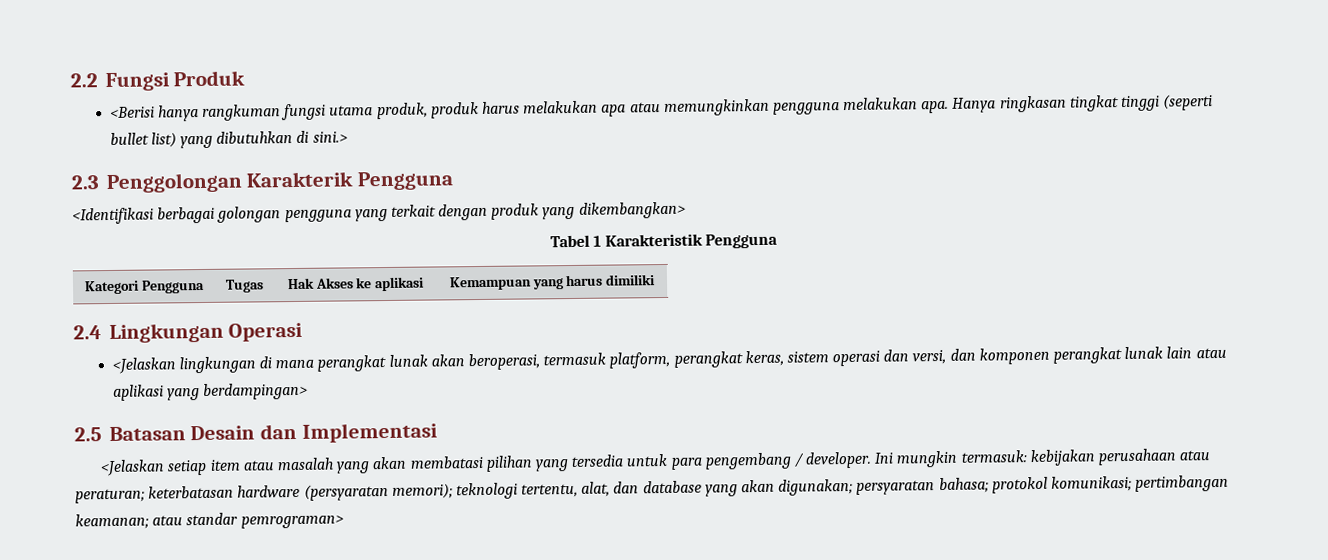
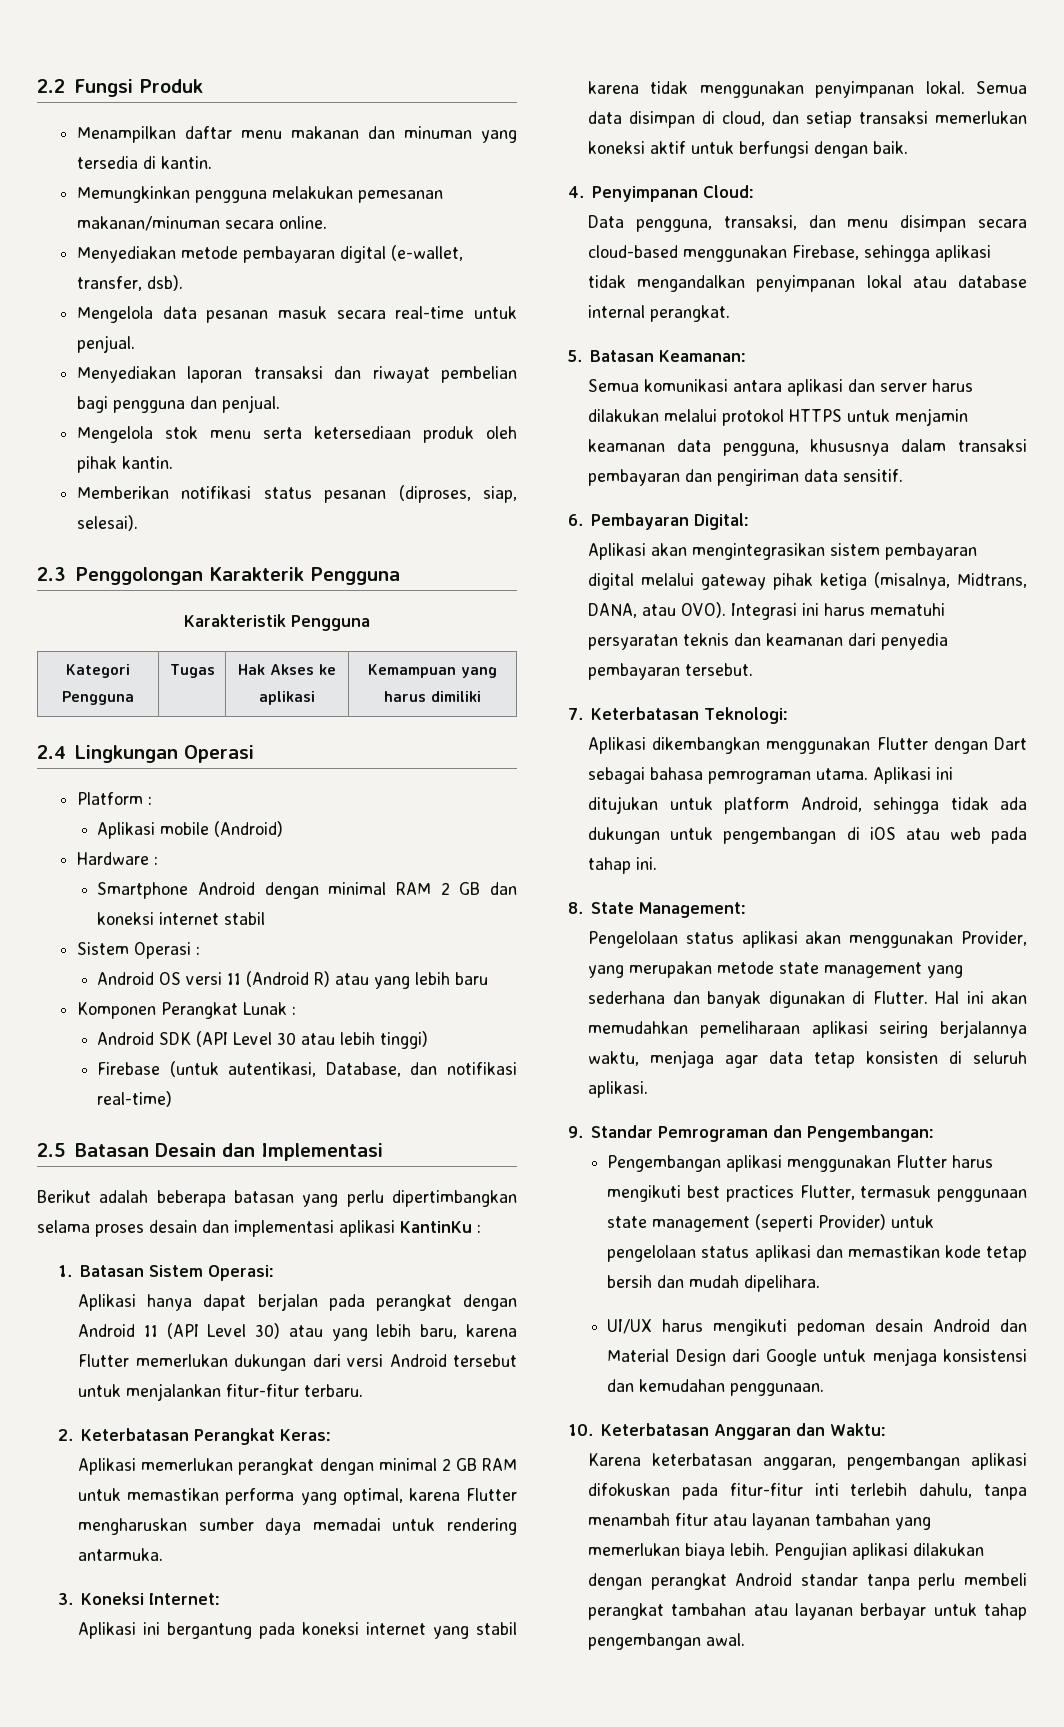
[109,94,1214,122] [109,130,348,149] [71,171,455,194] [72,201,686,225] [550,234,602,248] <Berisi hanya rangkuman fungsi utama produk, produk harus melakukan apa atau memungkinkan pengguna melakukan apa. Hanya ringkasan tingkat tinggi (seperti bullet list) yang dibutuhkan di sini.> // 2.3 Penggolongan Karakterik Pengguna // <Identifikasi berbagai golongan pengguna yang terkait dengan produk yang dikembangkan> // Tabel 1 -> [76,126,518,143] [76,156,212,169] [76,186,443,203] [76,216,327,231] [76,245,463,263] [76,275,183,291] [76,306,517,323] [76,335,135,353] [76,366,517,383] [76,395,280,413] [76,426,518,443] [76,456,173,473] [76,485,517,503] [76,515,138,531] [37,567,400,585] Menampilkan daftar menu makanan dan minuman yang tersedia di kantin. // Memungkinkan pengguna melakukan pemesanan makanan/minuman secara online. // Menyediakan metode pembayaran digital (e-wallet, transfer, dsb). // Mengelola data pesanan masuk secara real-time untuk penjual. // Menyediakan laporan transaksi dan riwayat pembelian bagi pengguna dan penjual. // Mengelola stok menu serta ketersediaan produk oleh pihak kantin. // Memberikan notifikasi status pesanan (diproses, siap, selesai). // 2.3 Penggolongan Karakterik Pengguna //
[111,346,1227,374] [112,382,309,401] <Jelaskan lingkungan di mana perangkat lunak akan beroperasi, termasuk platform, perangkat keras, sistem operasi dan versi, dan komponen perangkat lunak lain atau aplikasi yang berdampingan> -> [76,792,152,805] [97,821,284,839] [76,852,158,865] [97,882,517,899] [97,912,266,925] [76,942,200,959] [97,971,489,989] [76,1002,296,1019] [97,1031,429,1049] [97,1061,517,1077] [97,1091,173,1107] Platform : // Aplikasi mobile (Android) // Hardware : // Smartphone Android dengan minimal RAM 2 GB dan koneksi internet stabil // Sistem Operasi : // Android OS versi 11 (Android R) atau yang lebih baru // Komponen Perangkat Lunak : // Android SDK (API Level 30 atau lebih tinggi) // Firebase (untuk autentikasi, Database, dan notifikasi real-time)
[100,448,1211,477] [75,474,1230,504] [75,512,344,530] <Jelaskan setiap item atau masalah yang akan membatasi pilihan yang tersedia untuk para pengembang / developer. Ini mungkin termasuk: kebijakan perusahaan atau peraturan; keterbatasan hardware (persyaratan memori); teknologi tertentu, alat, dan database yang akan digunakan; persyaratan bahasa; protokol komunikasi; pertimbangan keamanan; atau standar pemrograman> -> [37,1190,517,1207] [37,1220,481,1237] [57,1265,275,1281] [78,1293,517,1311] [78,1323,517,1341] [78,1354,518,1371] [78,1383,364,1401] [57,1428,332,1445] [78,1458,517,1475] [78,1488,517,1505] [78,1518,517,1535] [78,1548,164,1561] [57,1592,221,1605] [78,1622,518,1639] [588,81,1027,98] [588,111,1027,128] [588,141,909,158] [567,185,755,202] [588,215,1027,232] [588,245,992,262] [588,275,1027,292] [588,305,731,322] [567,350,747,362] [588,379,974,396] [588,408,969,426] [588,439,1027,456] [588,469,904,486] [567,513,750,530] [588,543,978,560] [588,572,1027,590] [588,602,946,620] [588,633,949,650] [588,663,754,680] [567,707,789,724] [588,737,1027,754] [588,767,954,784] [588,796,1027,814] [588,827,1027,844] [588,857,658,874] [567,902,747,918] [588,931,1027,948] [588,961,964,978] [588,991,1027,1008] [588,1020,1027,1038] [588,1050,1027,1068] [588,1081,649,1098] [567,1125,935,1142] [607,1155,994,1172] [607,1185,1027,1202] [607,1214,935,1232] [607,1245,1027,1262] [607,1275,821,1292] [607,1319,1027,1336] [607,1348,1027,1366] [607,1379,825,1396] [567,1423,887,1440] [588,1453,1027,1470] [588,1483,1027,1500] [588,1513,932,1530] [588,1542,985,1560] [588,1573,1027,1590] [588,1603,1027,1620] [588,1633,746,1650] Berikut adalah beberapa batasan yang perlu dipertimbangkan selama proses desain dan implementasi aplikasi KantinKu : // 1. Batasan Sistem Operasi: // Aplikasi hanya dapat berjalan pada perangkat dengan Android 11 (API Level 30) atau yang lebih baru, karena Flutter memerlukan dukungan dari versi Android tersebut untuk menjalankan fitur-fitur terbaru. // 2. Keterbatasan Perangkat Keras: // Aplikasi memerlukan perangkat dengan minimal 2 GB RAM untuk memastikan performa yang optimal, karena Flutter mengharuskan sumber daya memadai untuk rendering antarmuka. // 3. Koneksi Internet: // Aplikasi ini bergantung pada koneksi internet yang stabil karena tidak menggunakan penyimpanan lokal. Semua data disimpan di cloud, dan setiap transaksi memerlukan koneksi aktif untuk berfungsi dengan baik. // 4. Penyimpanan Cloud: // Data pengguna, transaksi, dan menu disimpan secara cloud-based menggunakan Firebase, sehingga aplikasi tidak mengandalkan penyimpanan lokal atau database internal perangkat. // 5. Batasan Keamanan: // Semua komunikasi antara aplikasi dan server harus dilakukan melalui protokol HTTPS untuk menjamin keamanan data pengguna, khususnya dalam transaksi pembayaran dan pengiriman data sensitif. // 6. Pembayaran Digital: // Aplikasi akan mengintegrasikan sistem pembayaran digital melalui gateway pihak ketiga (misalnya, Midtrans, DANA, atau OVO). Integrasi ini harus mematuhi persyaratan teknis dan keamanan dari penyedia pembayaran tersebut. // 7. Keterbatasan Teknologi: // Aplikasi dikembangkan menggunakan Flutter dengan Dart sebagai bahasa pemrograman utama. Aplikasi ini ditujukan untuk platform Android, sehingga tidak ada dukungan untuk pengembangan di iOS atau web pada tahap ini. // 8. State Management: // Pengelolaan status aplikasi akan menggunakan Provider, yang merupakan metode state management yang sederhana dan banyak digunakan di Flutter. Hal ini akan memudahkan pemeliharaan aplikasi seiring berjalannya waktu, menjaga agar data tetap konsisten di seluruh aplikasi. // 9. Standar Pemrograman dan Pengembangan: // Pengembangan aplikasi menggunakan Flutter harus mengikuti best practices Flutter, termasuk penggunaan state management (seperti Provider) untuk pengelolaan status aplikasi dan memastikan kode tetap bersih dan mudah dipelihara. // UI/UX harus mengikuti pedoman desain Android dan Material Design dari Google untuk menjaga konsistensi dan kemudahan penggunaan. // 10. Keterbatasan Anggaran dan Waktu: // Karena keterbatasan anggaran, pengembangan aplikasi difokuskan pada fitur-fitur inti terlebih dahulu, tanpa menambah fitur atau layanan tambahan yang memerlukan biaya lebih. Pengujian aplikasi dilakukan dengan perangkat Android standar tanpa perlu membeli perangkat tambahan atau layanan berbayar untuk tahap pengembangan awal.

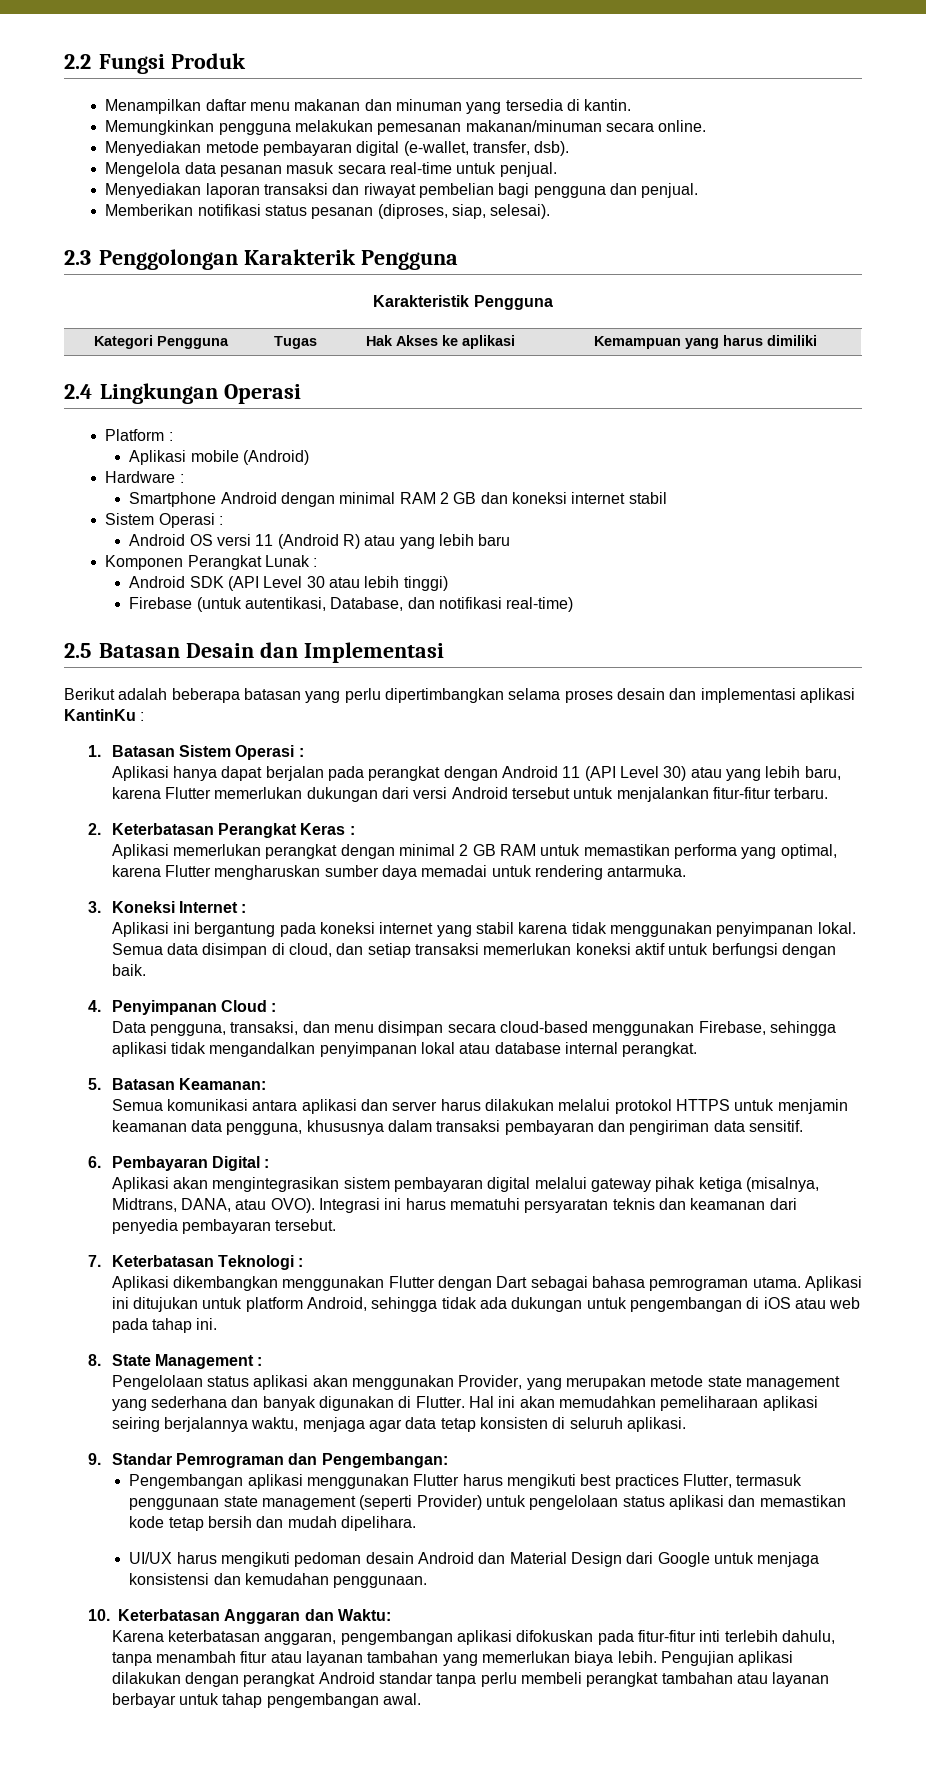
[76,426,518,443] [76,456,173,473] // Mengelola stok menu serta ketersediaan produk oleh pihak kantin. -> (699, 190) none
[208,1265,275,1281] Operasi: -> [235,745,304,760] Operasi :
[280,1429,332,1441] Keras: -> [300,823,355,835] Keras :
[149,1593,221,1605] Internet: -> [179,901,247,913] Internet :
[703,185,755,198] Cloud: -> [221,1000,277,1012] Cloud :
[694,513,750,530] Digital: -> [212,1156,270,1171] Digital :
[704,707,789,724] Teknologi: -> [218,1255,304,1270] Teknologi :
[639,902,747,918] Management: -> [155,1354,263,1369] Management :

